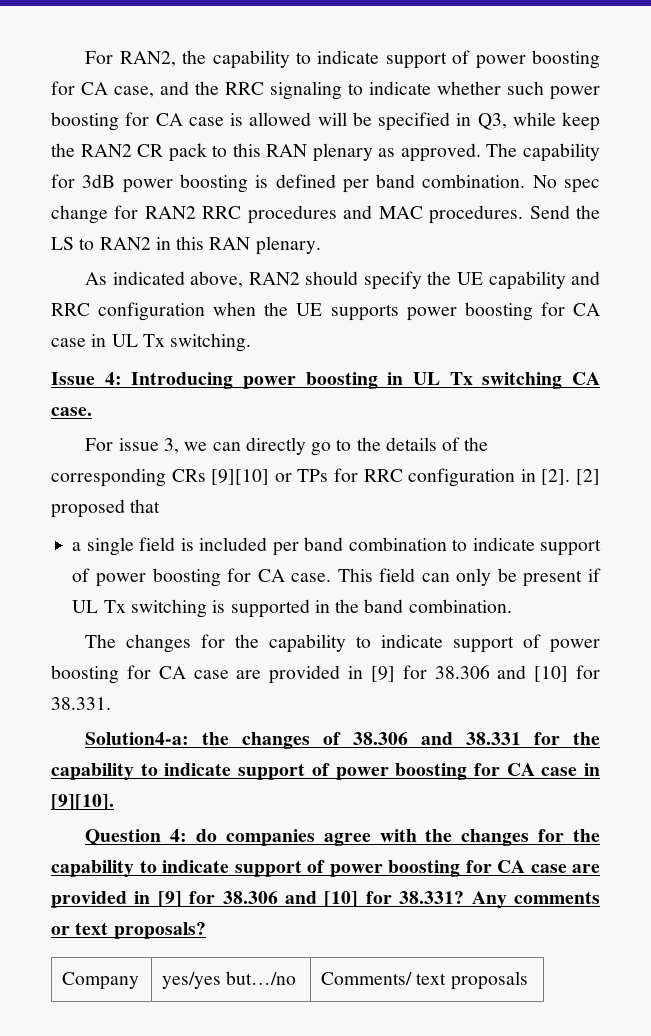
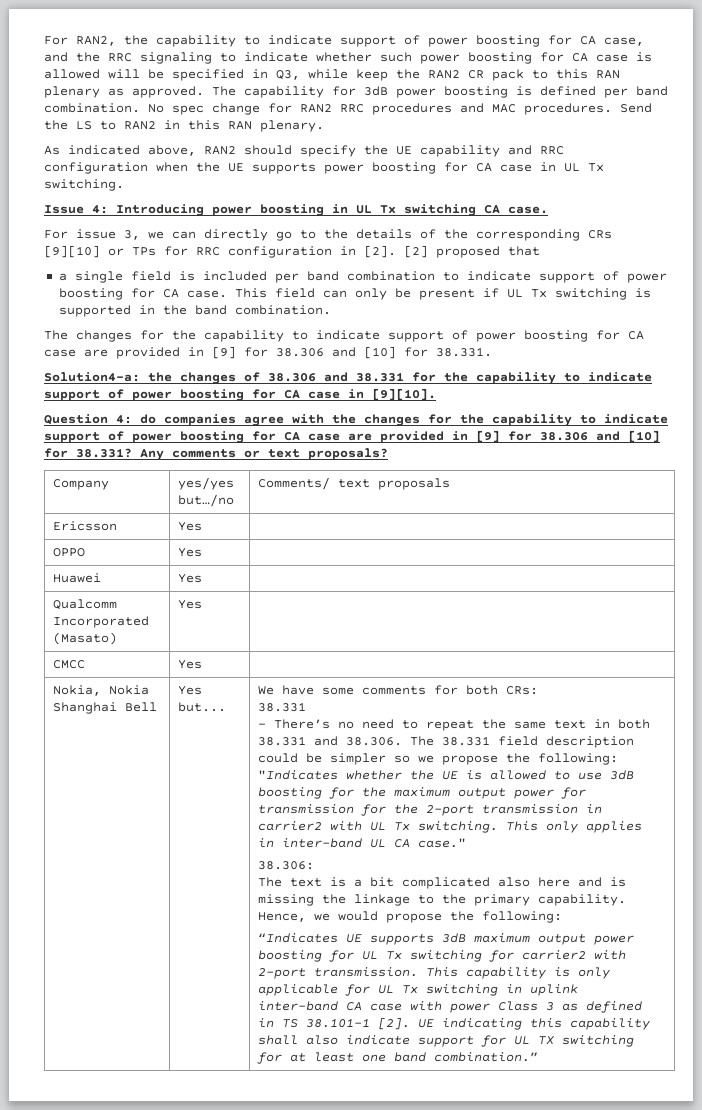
(528, 980) none -> [53,521,118,531] [178,522,203,531] [53,548,86,557] [178,548,203,557] [53,573,102,583] [178,574,203,583] [53,599,118,610] [53,616,150,628] [53,632,118,645] [178,600,203,609] [53,660,86,669] [178,660,203,669] [53,685,150,696] [53,702,158,714] [178,686,203,695] [178,702,227,712] [258,685,539,695] [258,702,307,712] [258,719,651,731] [258,736,635,748] [258,753,619,765] [258,770,635,780] [258,787,587,799] [258,804,603,816] [258,821,643,833] [258,838,467,848] [258,861,315,870] [258,877,627,889] [258,894,627,906] [258,911,563,923] [258,933,635,945] [258,950,627,962] [258,967,611,979] [258,984,579,996] [258,1001,643,1013] [258,1017,651,1030] [258,1035,635,1047] [257,1052,539,1064] // Ericsson | Yes | // OPPO | Yes | // Huawei | Yes | // Qualcomm Incorporated (Masato) | Yes | // CMCC | Yes | // Nokia, Nokia Shanghai Bell | Yes but... | We have some comments for both CRs: // 38.331 // - There’s no need to repeat the same text in both 38.331 and 38.306. The 38.331 field description could be simpler so we propose the following: "Indicates whether the UE is allowed to use 3dB boosting for the maximum output power for transmission for the 2-port transmission in carrier2 with UL Tx switching. This only applies in inter-band UL CA case." // 38.306: // The text is a bit complicated also here and is missing the linkage to the primary capability. Hence, we would propose the following: // “Indicates UE supports 3dB maximum output power boosting for UL Tx switching for carrier2 with 2-port transmission. This capability is only applicable for UL Tx switching in uplink inter-band CA case with power Class 3 as defined in TS 38.101-1 [2]. UE indicating this capability shall also indicate support for UL TX switching for at least one band combination.”

